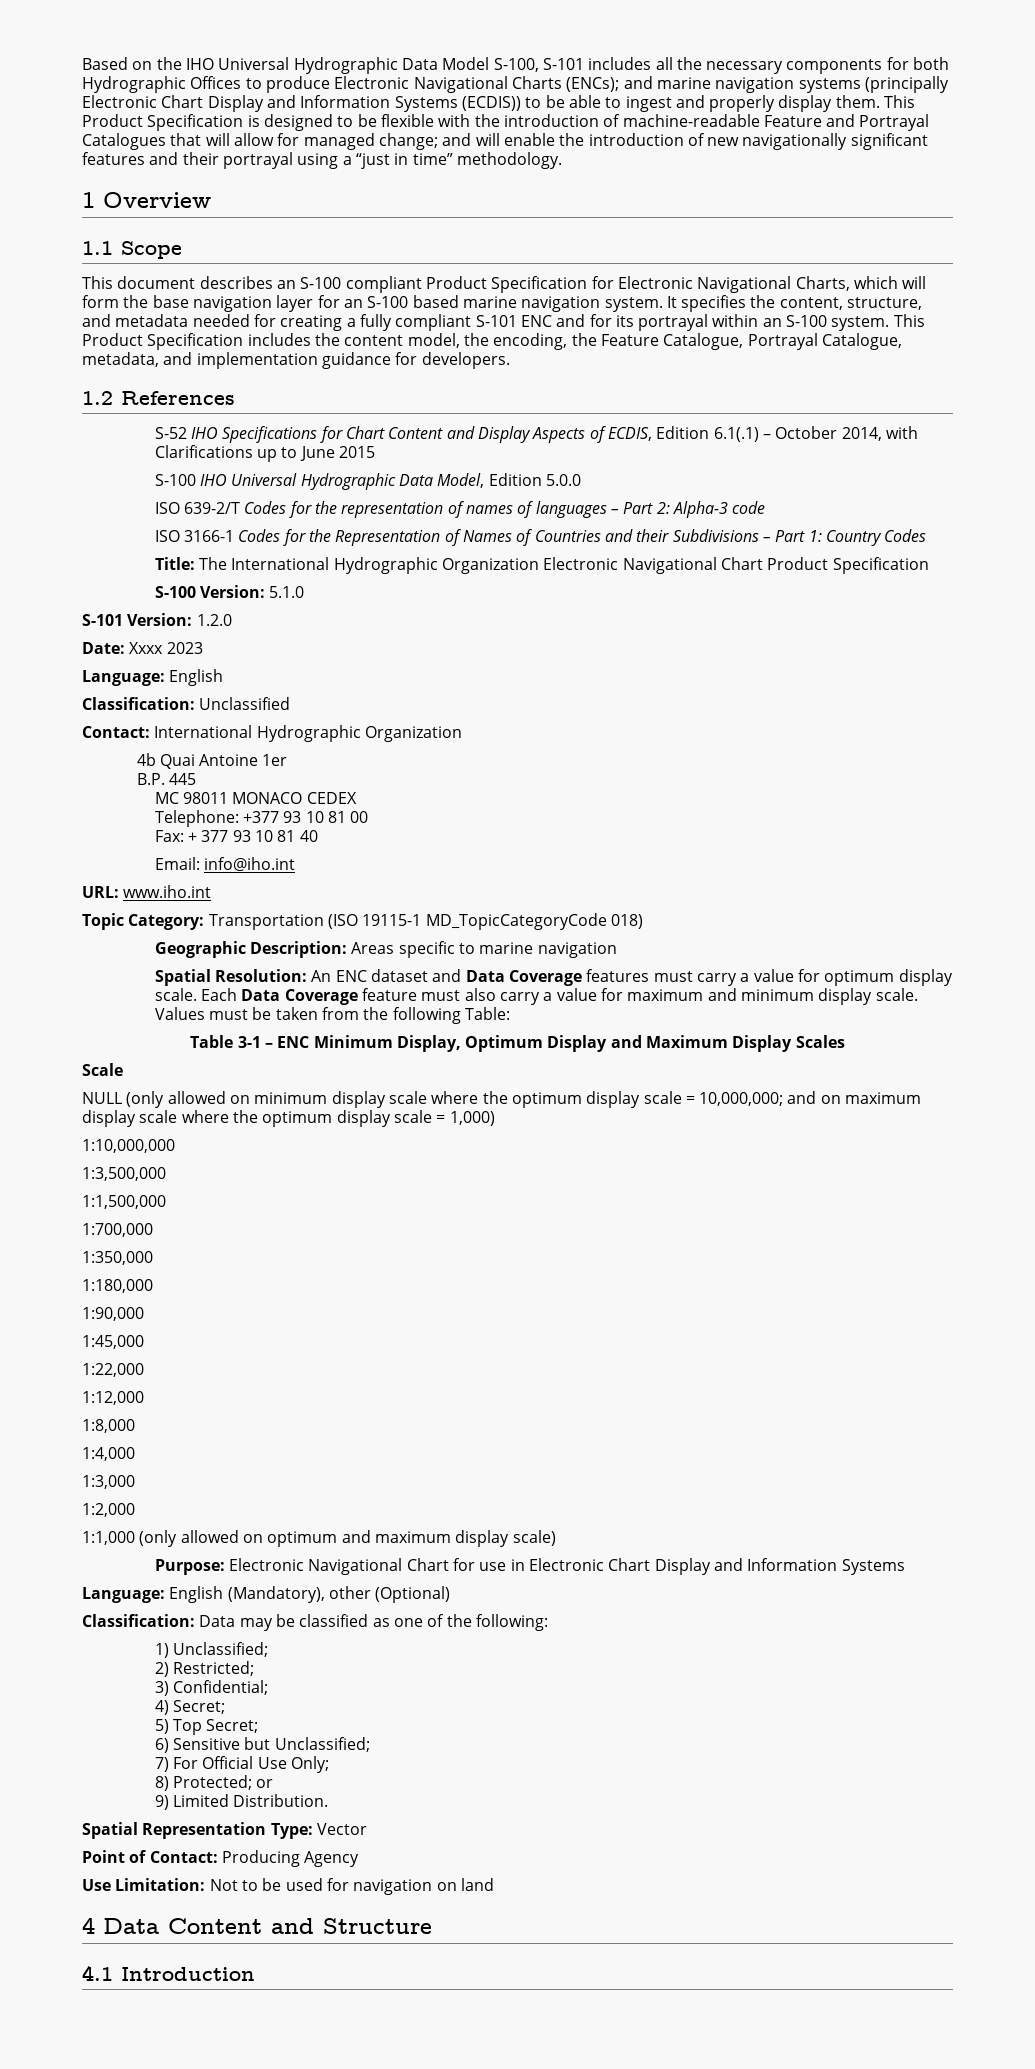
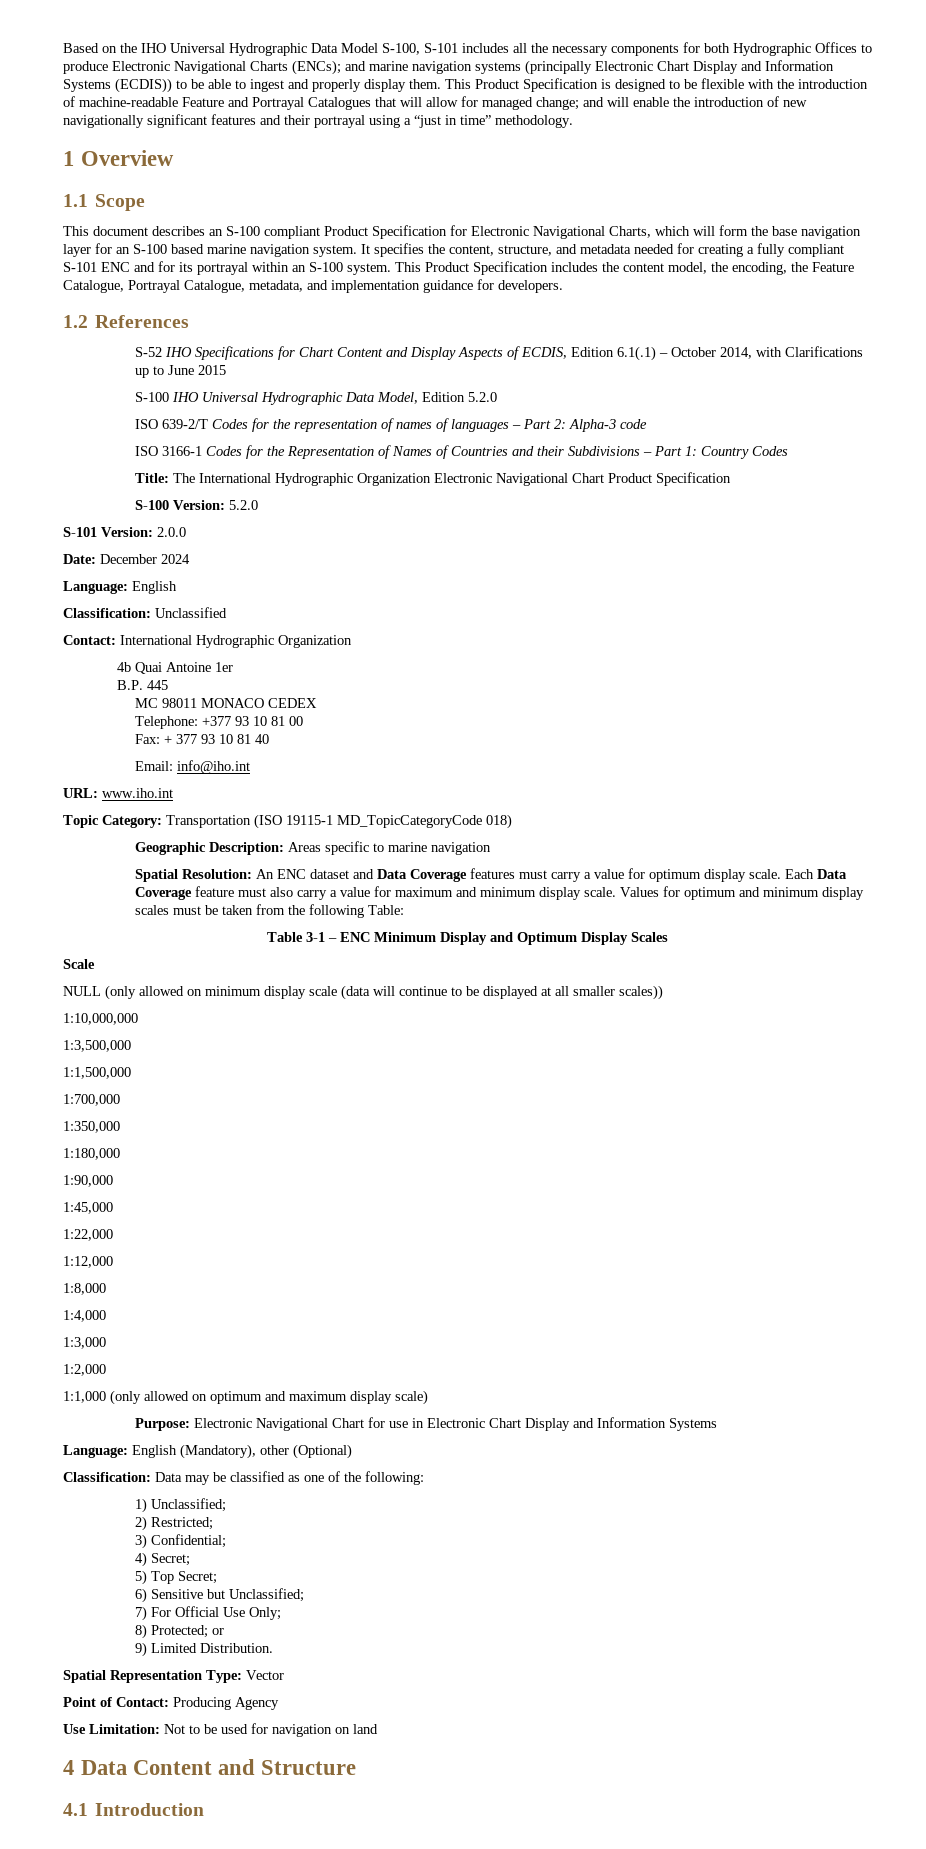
[545,474,581,486] 5.0.0 -> [468,392,498,402] 5.2.0
[269,586,305,598] 5.1.0 -> [229,500,259,510] 5.2.0
[196,614,232,626] 1.2.0 -> [157,527,186,537] 2.0.0
[129,642,203,654] Xxxx 2023 -> [100,554,190,564] December 2024
(205, 1013) none -> [663,886,865,900] [135,905,170,915] for optimum and minimum display scales
[396,1035,729,1052] Display, Optimum Display and Maximum -> [440,932,577,945] Display and Optimum
[431,1091,922,1108] [82,1110,495,1127] where the optimum display scale = 10,000,000; and on maximum display scale where the optimum display scale = 1,000) -> [341,985,663,1000] (data will continue to be displayed at all smaller scales))

